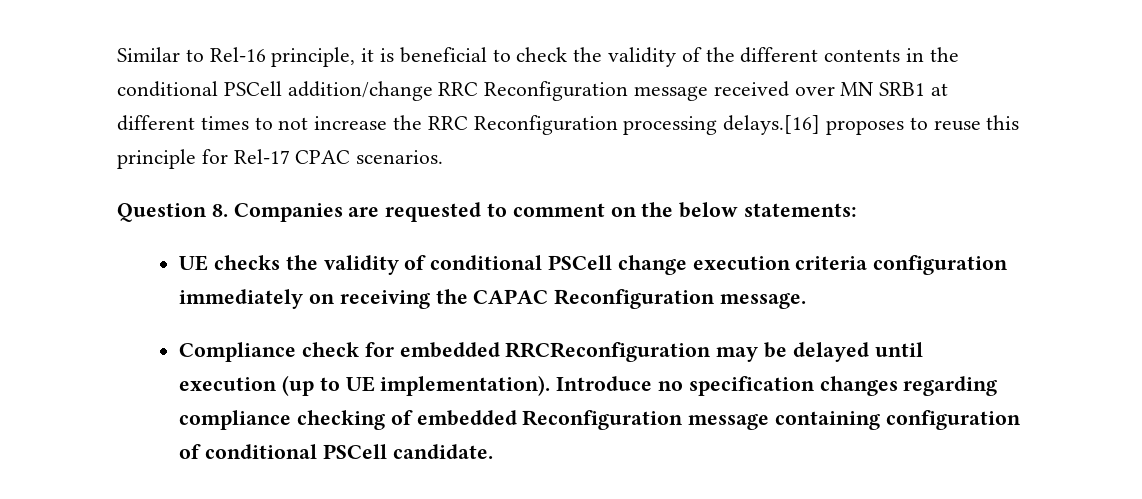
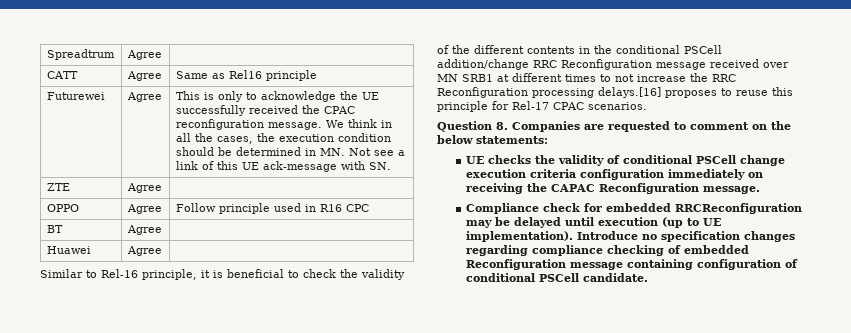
(117, 54) none -> [46,49,115,60] [126,50,162,60] [46,71,78,79] [126,71,162,81] [175,70,317,81] [46,92,105,100] [126,92,162,102] [175,91,379,102] [175,105,355,116] [175,119,392,130] [175,133,391,144] [175,147,405,156] [175,161,391,172] [46,183,70,191] [126,183,162,193] [46,204,79,212] [126,204,162,214] [175,203,369,214] [46,225,63,233] [126,225,162,235] [46,246,91,254] [126,246,162,256] Spreadtrum | Agree | // CATT | Agree | Same as Rel16 principle // Futurewei | Agree | This is only to acknowledge the UE successfully received the CPAC reconfiguration message. We think in all the cases, the execution condition should be determined in MN. Not see a link of this UE ack-message with SN. // ZTE | Agree | // OPPO | Agree | Follow principle used in R16 CPC // BT | Agree | // Huawei | Agree | //

